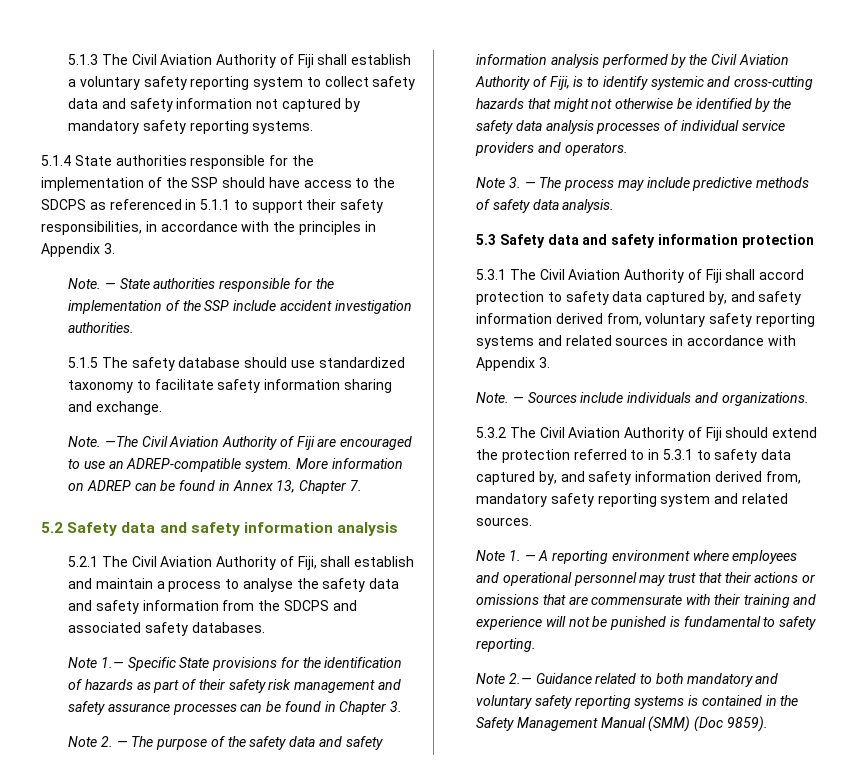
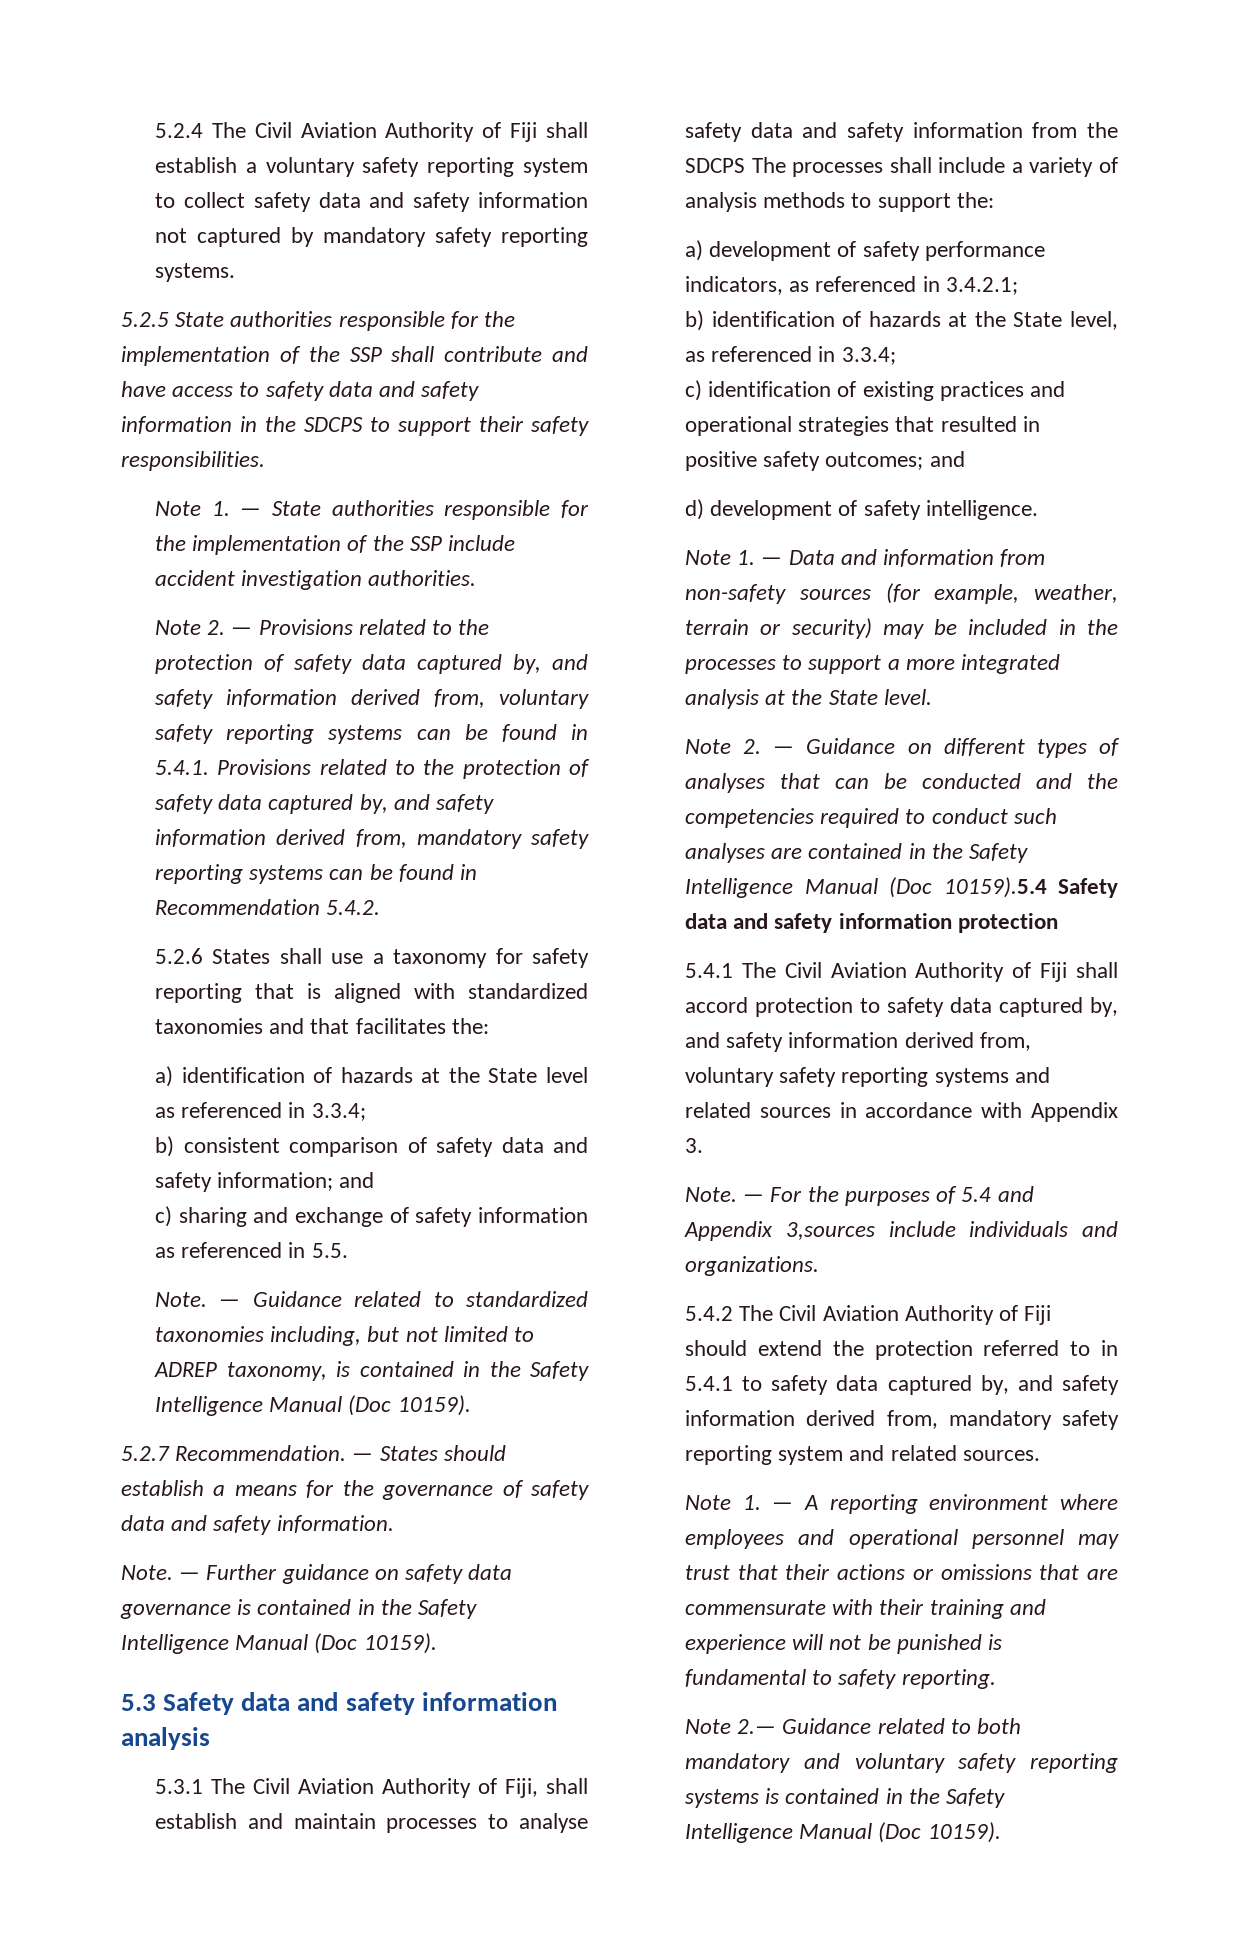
[67,54,98,65] 5.1.3 -> [155,123,204,138] 5.2.4
[41,155,314,169] [41,177,396,191] [41,199,384,213] [41,221,376,235] [41,243,115,257] [67,278,101,289] 5.1.4 State authorities responsible for the implementation of the SSP should have access to the SDCPS as referenced in 5.1.1 to support their safety responsibilities, in accordance with the principles in Appendix 3. // Note. -> [121,311,516,331] [121,346,588,366] [121,381,480,401] [121,416,589,436] [121,451,265,471] [155,501,230,516] 5.2.5 State authorities responsible for the implementation of the SSP shall contribute and have access to safety data and safety information in the SDCPS to support their safety responsibilities. // Note 1.
[67,357,405,371] [67,379,392,393] [67,401,162,415] [67,436,413,450] [67,458,403,472] [67,480,363,494] [41,522,63,533] 5.1.5 The safety database should use standardized taxonomy to facilitate safety information sharing and exchange. // Note. —The Civil Aviation Authority of Fiji are encouraged to use an ADREP-compatible system. More information on ADREP can be found in Annex 13, Chapter 7. // 5.2 -> [155,619,490,635] [155,654,588,674] [155,689,589,709] [155,724,588,744] [155,759,590,779] [155,794,495,814] [155,829,589,849] [155,864,478,884] [155,899,381,915] [155,948,589,968] [155,983,588,1003] [155,1018,489,1034] [155,1066,588,1087] [155,1102,366,1121] [155,1136,589,1157] [155,1172,375,1192] [155,1206,588,1227] [155,1242,348,1258] [155,1291,588,1307] [155,1326,535,1346] [154,1361,589,1381] [155,1395,471,1416] [121,1445,506,1461] [121,1480,589,1500] [121,1515,394,1535] [121,1564,513,1584] [120,1599,478,1619] [121,1633,437,1654] [121,1694,156,1711] Note 2. — Provisions related to the protection of safety data captured by, and safety information derived from, voluntary safety reporting systems can be found in 5.4.1. Provisions related to the protection of safety data captured by, and safety information derived from, mandatory safety reporting systems can be found in Recommendation 5.4.2. // 5.2.6 States shall use a taxonomy for safety reporting that is aligned with standardized taxonomies and that facilitates the: // a) identification of hazards at the State level as referenced in 3.3.4; // b) consistent comparison of safety data and safety information; and // c) sharing and exchange of safety information as referenced in 5.5. // Note. — Guidance related to standardized taxonomies including, but not limited to ADREP taxonomy, is contained in the Safety Intelligence Manual (Doc 10159). // 5.2.7 Recommendation. — States should establish a means for the governance of safety data and safety information. // Note. — Further guidance on safety data governance is contained in the Safety Intelligence Manual (Doc 10159). // 5.3
[67,556,98,567] 5.2.1 -> [155,1779,204,1794] 5.3.1
[156,580,222,592] a process -> [386,1818,478,1833] processes
[296,578,319,589] the -> (588, 1823) none
[332,600,357,611] [67,622,265,636] [67,657,403,671] [67,679,402,693] [67,701,403,715] [67,736,383,750] [475,54,789,68] [474,76,814,90] [475,98,792,112] [475,120,785,134] [474,142,628,156] [475,177,810,191] [475,199,615,213] [475,234,496,245] and associated safety databases. // Note 1.— Specific State provisions for the identification of hazards as part of their safety risk management and safety assurance processes can be found in Chapter 3. // Note 2. — The purpose of the safety data and safety information analysis performed by the Civil Aviation Authority of Fiji, is to identify systemic and cross-cutting hazards that might not otherwise be identified by the safety data analysis processes of individual service providers and operators. // Note 3. — The process may include predictive methods of safety data analysis. // 5.3 -> [751,157,1118,177] [685,192,994,212] [685,240,1045,261] [685,276,1018,295] [685,310,1118,331] [685,346,896,365] [685,380,1066,401] [685,416,1040,436] [685,451,965,471] [685,499,1038,520] [685,549,1046,567] [685,583,1118,604] [685,618,1118,639] [685,654,1061,674] [685,689,932,709] [685,738,1120,758] [685,773,1118,793] [685,808,1057,828] [685,843,1029,863] [685,877,1047,898] The processes shall include a variety of analysis methods to support the: // a) development of safety performance indicators, as referenced in 3.4.2.1; // b) identification of hazards at the State level, as referenced in 3.3.4; // c) identification of existing practices and operational strategies that resulted in positive safety outcomes; and // d) development of safety intelligence. // Note 1. — Data and information from non-safety sources (for example, weather, terrain or security) may be included in the processes to support a more integrated analysis at the State level. // Note 2. — Guidance on different types of analyses that can be conducted and the competencies required to conduct such analyses are contained in the Safety Intelligence Manual (Doc 10159).5.4
[475,269,506,280] 5.3.1 -> [685,963,734,978] 5.4.1
[527,392,577,403] Sources -> [770,1186,1034,1206] [684,1221,875,1241] For the purposes of 5.4 and Appendix 3,sources
[475,427,506,438] 5.3.2 -> [685,1306,734,1321] 5.4.2
[662,449,693,460] 5.3.1 -> [685,1376,734,1391] 5.4.1
[516,716,768,732] Management Manual (SMM) (Doc 9859). -> [685,1822,1001,1843] Intelligence Manual (Doc 10159).

